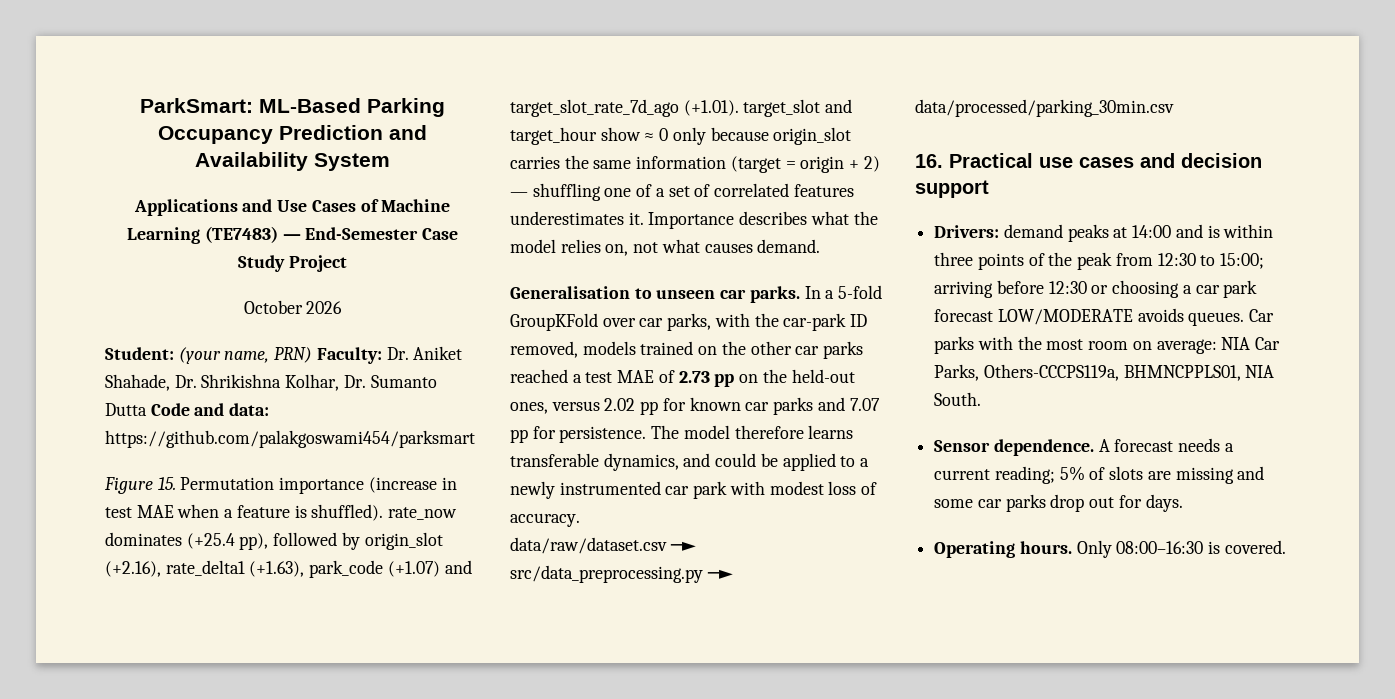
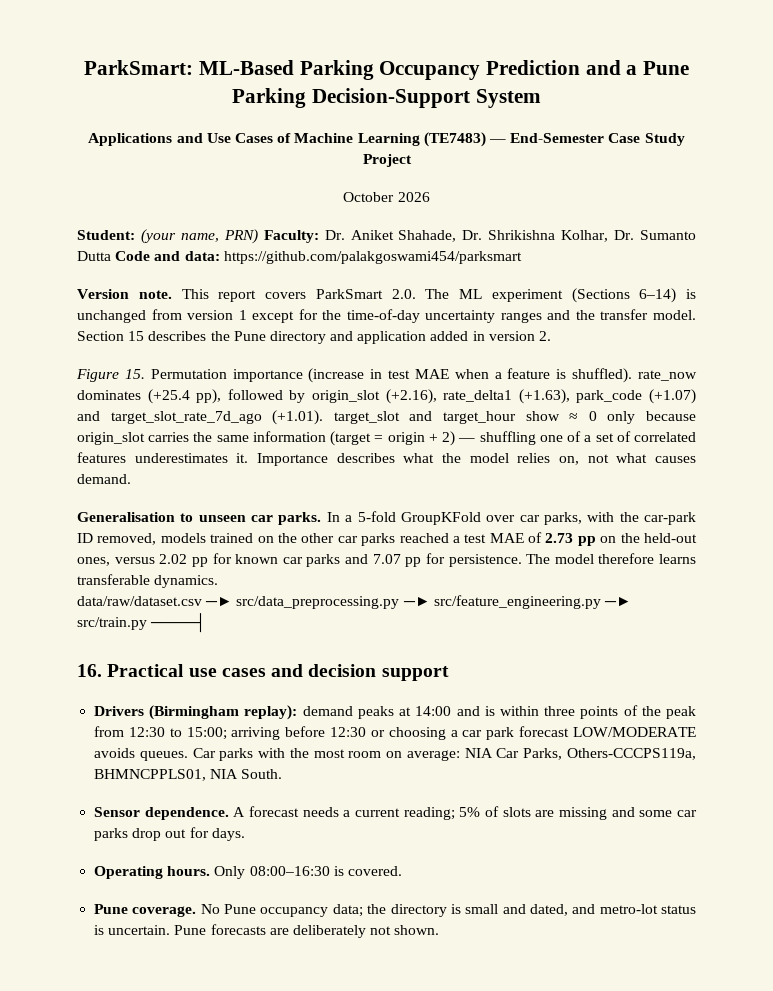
[195,152,308,171] Availability -> [626,61,689,75] [232,88,470,108] a Pune Parking Decision-Support
(475, 439) none -> [77,288,696,303] [77,309,697,323] [77,331,552,344] // Version note. This report covers ParkSmart 2.0. The ML experiment (Sections 6–14) is unchanged from version 1 except for the time-of-day uncertainty ranges and the transfer model. Section 15 describes the Pune directory and application added in version 2.
[603,453,870,471] [510,481,878,499] [510,513,580,527] dynamics, and could be applied to a newly instrumented car park with modest loss of accuracy. -> [154,575,219,588] dynamics.
[915,99,1174,117] data/processed/parking_30min.csv -> [433,595,631,609] [77,613,207,633] src/feature_engineering.py ─► src/train.py ────┤
[934,225,1000,238] Drivers: -> [94,705,298,720] Drivers (Birmingham replay):
(1286, 547) none -> [94,904,697,917] [94,924,440,938] // Pune coverage. No Pune occupancy data; the directory is small and dated, and metro-lot status is uncertain. Pune forecasts are deliberately not shown.

